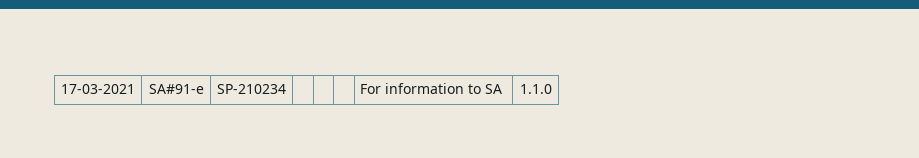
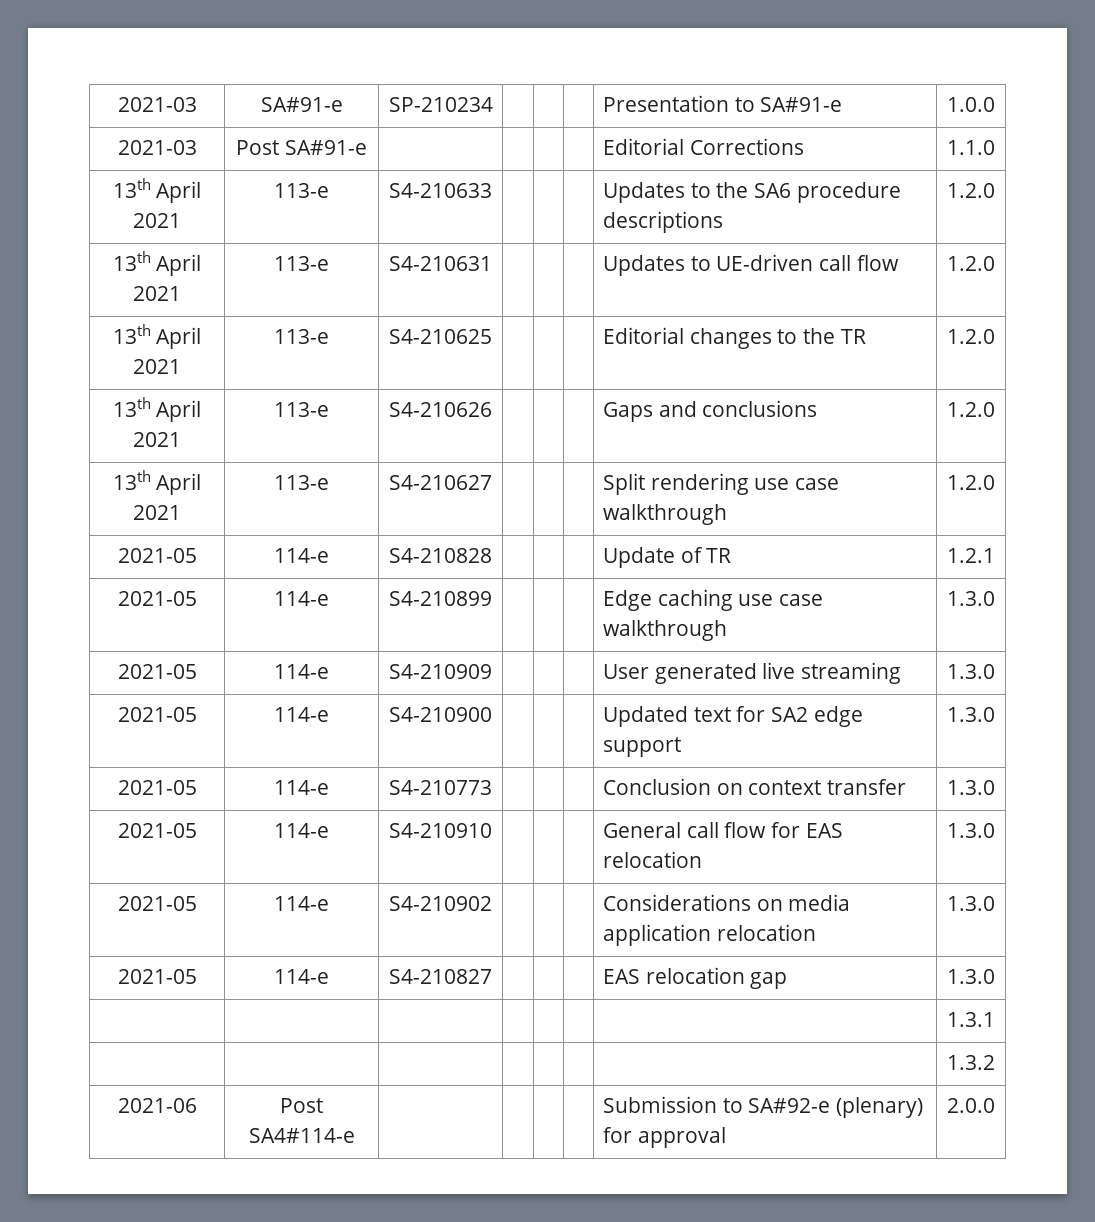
[61,84,135,94] 17-03-2021 -> [117,97,197,112] 2021-03
[360,83,503,94] [519,84,552,94] For information to SA | 1.1.0 -> [602,95,843,112] [947,97,995,112] [117,140,197,155] [236,140,367,155] [602,138,804,155] [947,140,995,155] [112,178,202,203] [133,213,181,228] [274,183,329,198] [389,183,492,198] [602,182,901,203] [602,211,723,233] [947,183,995,198] [112,251,202,276] [133,286,181,301] [274,256,329,271] [389,256,492,271] [602,254,899,276] [947,256,995,271] [112,324,202,349] [133,359,181,374] [274,329,329,344] [389,329,492,344] [602,327,866,349] [947,329,995,344] [112,397,202,422] [133,432,181,447] [274,402,329,417] [389,402,492,417] [602,400,818,422] [947,402,995,417] [112,470,202,495] [133,505,181,520] [274,475,329,490] [389,475,492,490] [602,473,839,495] [602,504,727,525] [947,475,995,490] [117,548,197,563] [274,548,329,563] [389,548,492,563] [602,547,732,568] [947,548,995,563] [117,591,197,606] [274,591,329,606] [389,591,492,606] [602,589,823,611] [602,620,727,641] [947,591,995,606] [117,664,197,679] [274,664,329,679] [389,664,492,679] [602,662,901,684] [947,664,995,679] [117,707,197,722] [274,707,329,722] [389,707,492,722] [602,706,863,727] [602,737,681,757] [947,707,995,722] [117,780,197,795] [274,780,329,795] [389,780,492,795] [602,778,906,795] [947,780,995,795] [117,823,197,838] [274,823,329,838] [389,823,492,838] [602,822,843,838] [602,851,702,868] [947,823,995,838] [117,896,197,911] [274,896,329,911] [389,896,492,911] [602,894,851,911] [602,924,816,946] [947,896,995,911] [117,969,197,984] [274,969,329,984] [389,969,492,984] [602,967,788,989] [947,969,995,984] [947,1012,995,1027] [947,1055,995,1070] [117,1098,197,1113] [280,1098,323,1113] [248,1128,355,1143] [602,1096,923,1118] [602,1127,726,1148] [947,1098,995,1113] Presentation to SA#91-e | 1.0.0 // 2021-03 | Post SA#91-e | | | | | Editorial Corrections | 1.1.0 // 13th April 2021 | 113-e | S4-210633 | | | | Updates to the SA6 procedure descriptions | 1.2.0 // 13th April 2021 | 113-e | S4-210631 | | | | Updates to UE-driven call flow | 1.2.0 // 13th April 2021 | 113-e | S4-210625 | | | | Editorial changes to the TR | 1.2.0 // 13th April 2021 | 113-e | S4-210626 | | | | Gaps and conclusions | 1.2.0 // 13th April 2021 | 113-e | S4-210627 | | | | Split rendering use case walkthrough | 1.2.0 // 2021-05 | 114-e | S4-210828 | | | | Update of TR | 1.2.1 // 2021-05 | 114-e | S4-210899 | | | | Edge caching use case walkthrough | 1.3.0 // 2021-05 | 114-e | S4-210909 | | | | User generated live streaming | 1.3.0 // 2021-05 | 114-e | S4-210900 | | | | Updated text for SA2 edge support | 1.3.0 // 2021-05 | 114-e | S4-210773 | | | | Conclusion on context transfer | 1.3.0 // 2021-05 | 114-e | S4-210910 | | | | General call flow for EAS relocation | 1.3.0 // 2021-05 | 114-e | S4-210902 | | | | Considerations on media application relocation | 1.3.0 // 2021-05 | 114-e | S4-210827 | | | | EAS relocation gap | 1.3.0 // | | | | | | | 1.3.1 // | | | | | | | 1.3.2 // 2021-06 | Post SA4#114-e | | | | | Submission to SA#92-e (plenary) for approval | 2.0.0

